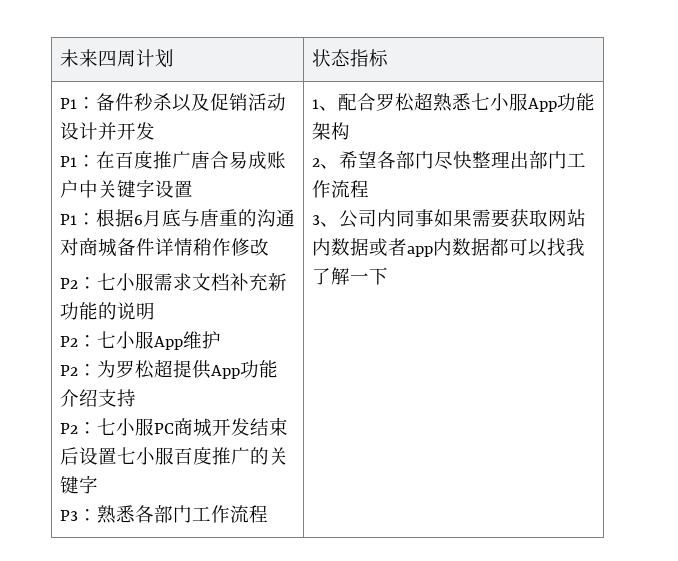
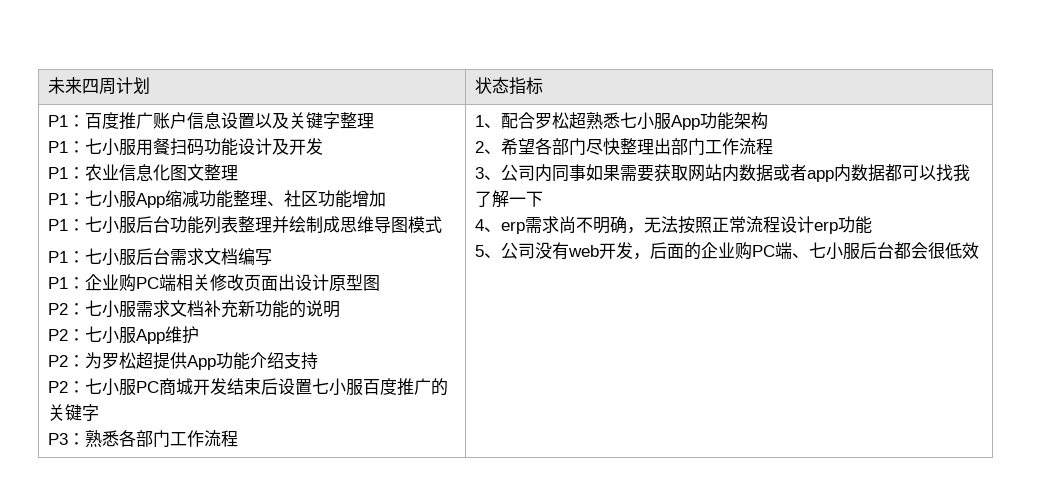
[95,93,286,112] [59,122,155,140] [59,151,286,170] [59,179,193,198] [59,209,295,227] [59,238,269,257] 备件秒杀以及促销活动设计并开发 // P1：在百度推广唐合易成账户中关键字设置 // P1：根据6月底与唐重的沟通对商城备件详情稍作修改 -> [84,112,374,130] [47,138,323,156] [47,164,238,181] [47,190,386,208] [47,216,442,234] [47,248,272,266] [47,274,380,292] 百度推广账户信息设置以及关键字整理 // P1：七小服用餐扫码功能设计及开发 // P1：农业信息化图文整理 // P1：七小服App缩减功能整理、社区功能增加 // P1：七小服后台功能列表整理并绘制成思维导图模式 // P1：七小服后台需求文档编写 // P1：企业购PC端相关修改页面出设计原型图
(388, 276) none -> [474,216,872,234] [474,242,979,260] // 4、erp需求尚不明确，无法按照正常流程设计erp功能 // 5、公司没有web开发，后面的企业购PC端、七小服后台都会很低效

